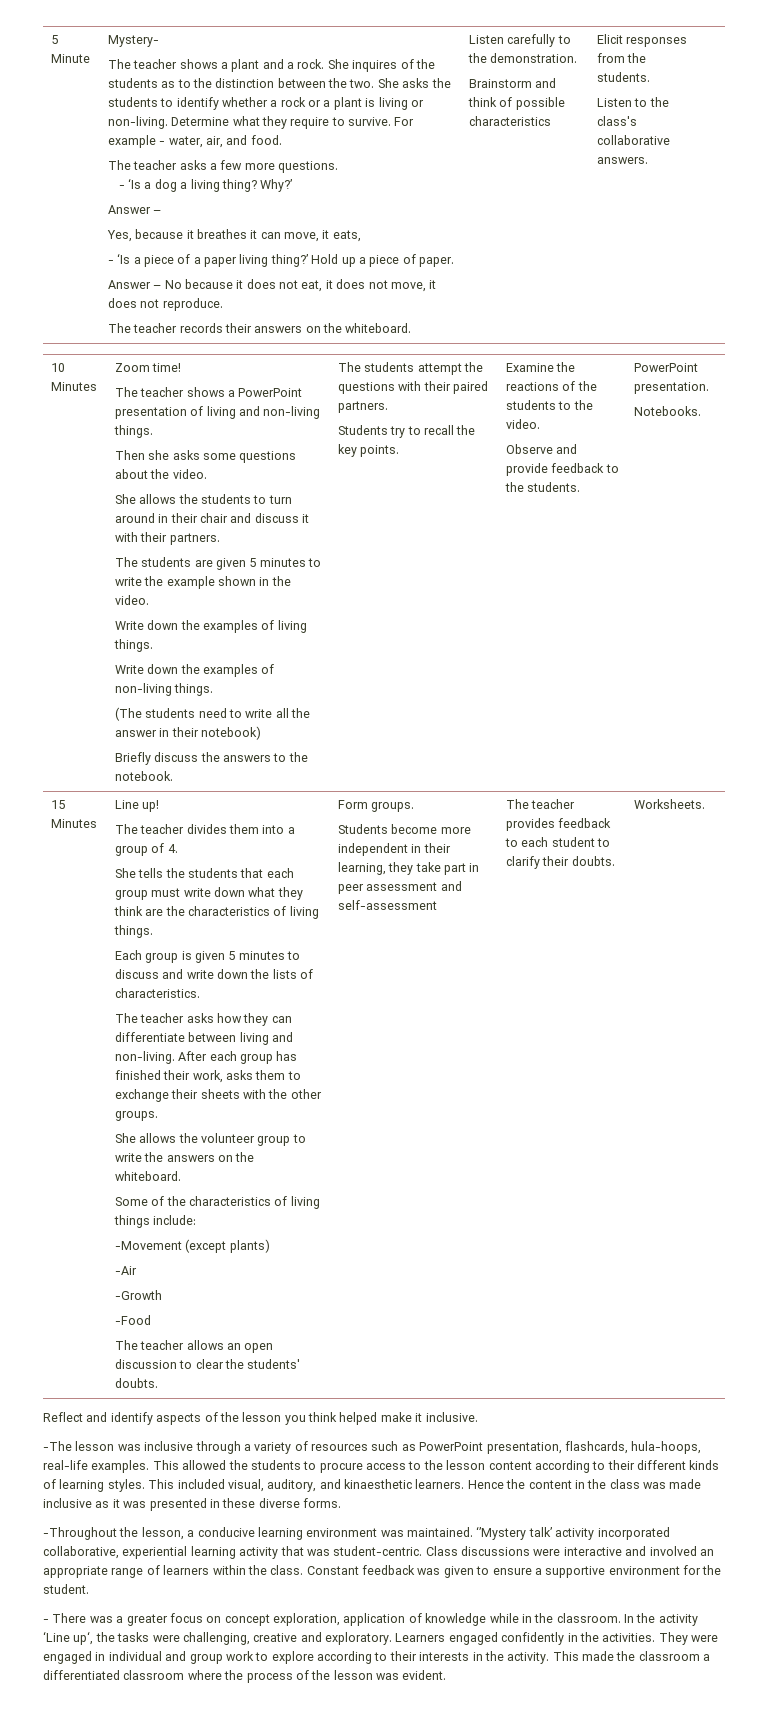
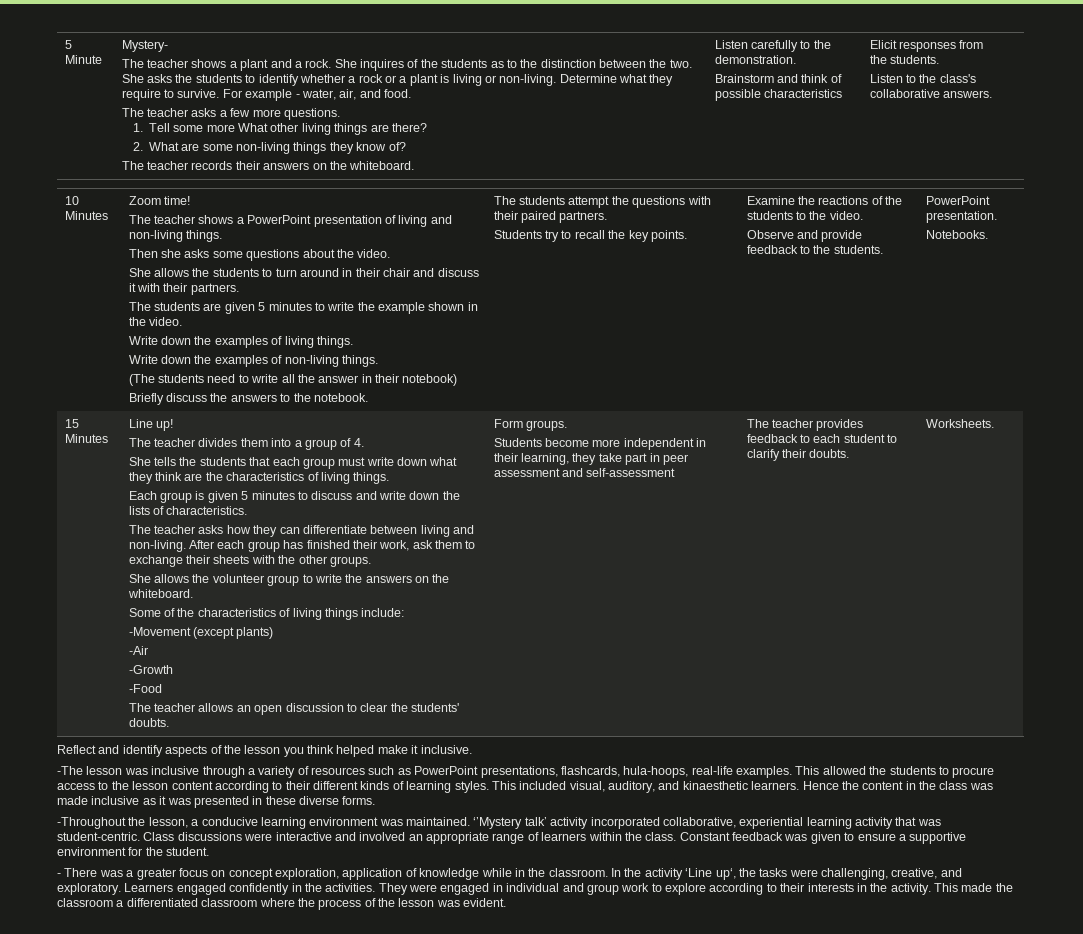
[118,178,293,192] [107,205,162,214] [106,229,361,242] [107,253,455,267] [107,279,437,292] [107,298,223,311] - ‘Is a dog a living thing? Why?’ // Answer – // Yes, because it breathes it can move, it eats, // - ‘Is a piece of a paper living thing?’ Hold up a piece of paper. // Answer – No because it does not eat, it does not move, it does not reproduce. -> [132,123,427,135] [132,142,406,154] 1. Tell some more What other living things are there? // 2. What are some non-living things they know of?
[225,1070,253,1080] asks -> [412,540,433,549] ask
[486,1442,562,1454] presentation, -> [480,766,558,778] presentations,
[253,1633,298,1642] creative -> [891,868,938,879] creative,

